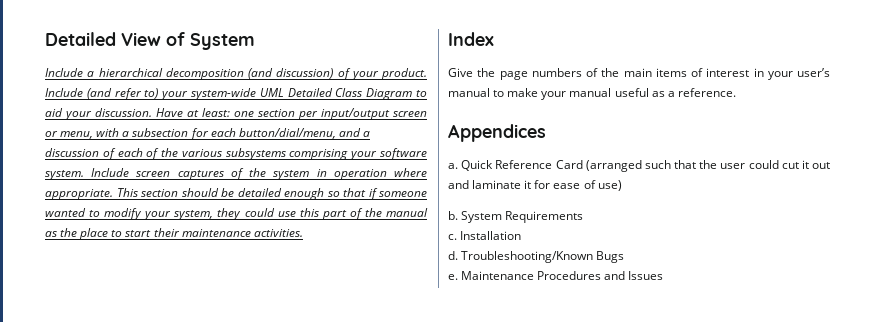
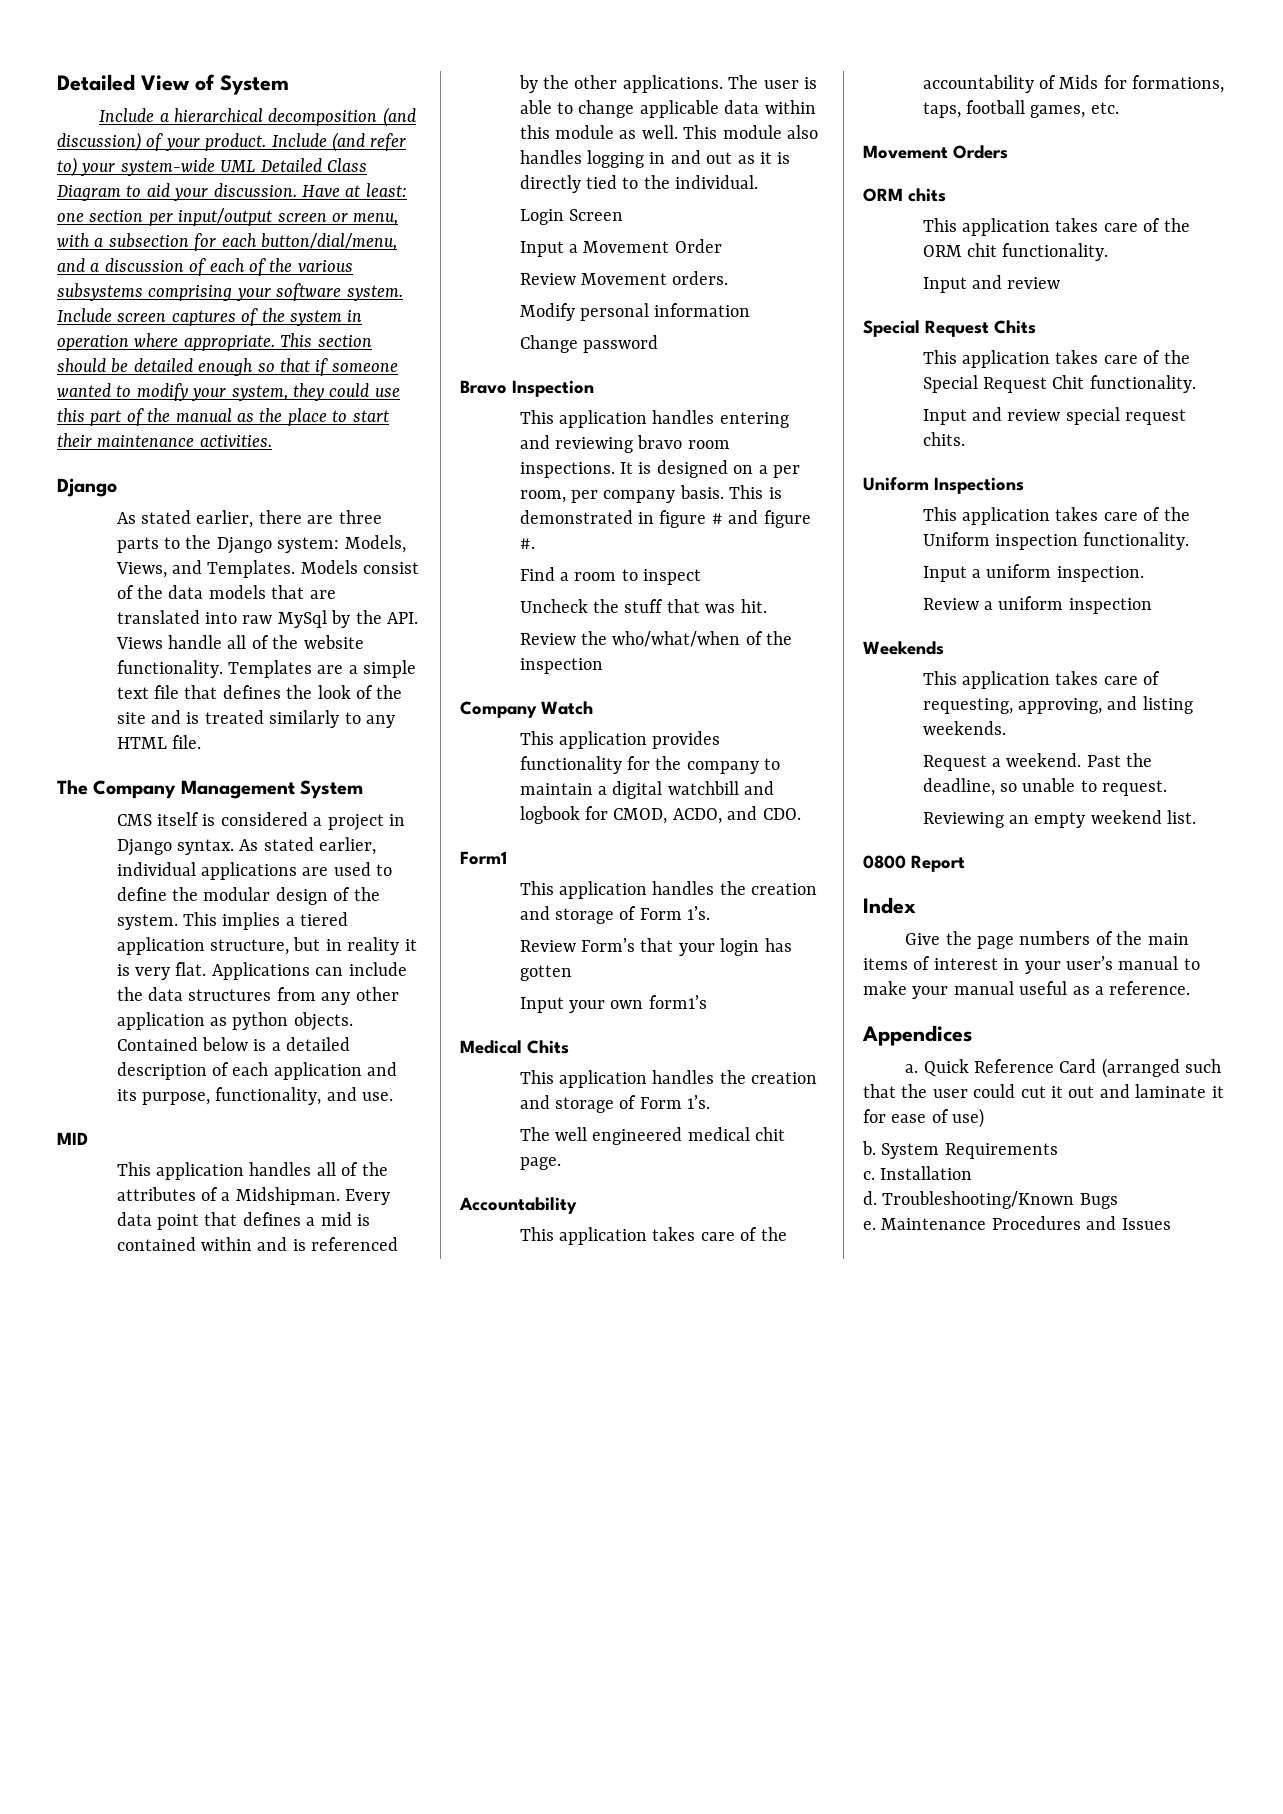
(303, 233) none -> [57,478,117,497] [116,510,382,528] [116,535,406,554] [115,560,420,578] [116,585,336,599] [116,610,419,628] [115,635,364,649] [116,660,417,678] [116,685,403,699] [116,710,396,728] [116,735,202,749] [57,780,364,799] [116,812,406,831] [116,837,377,856] [116,862,393,880] [116,887,380,905] [116,912,349,930] [116,937,417,955] [116,962,407,980] [116,987,399,1005] [116,1012,353,1031] [116,1037,351,1051] [116,1062,398,1080] [116,1087,394,1105] [57,1132,88,1145] [116,1162,388,1180] [116,1187,391,1205] [116,1212,371,1230] [116,1237,399,1251] [518,75,818,93] [519,100,816,118] [519,125,819,139] [519,150,791,168] [519,175,759,193] [519,209,624,225] [519,239,722,257] [519,271,729,285] [519,303,751,321] [519,335,659,353] [460,380,594,397] [519,410,789,428] [519,435,730,453] [519,460,801,478] [519,485,782,503] [519,510,811,528] [519,538,535,549] [519,567,702,585] [519,599,767,613] [519,631,793,647] [519,658,603,674] [460,701,593,718] [519,731,721,749] [519,756,781,774] [519,781,775,799] [519,806,801,824] [460,851,507,865] [519,881,818,899] [519,906,711,924] [519,938,792,956] [519,965,572,981] [519,995,707,1013] [460,1040,569,1054] [519,1070,818,1088] [519,1095,711,1113] [519,1127,786,1145] [519,1157,561,1170] [459,1197,577,1214] [519,1227,787,1245] [922,75,1225,93] [922,100,1119,118] [863,145,1008,159] [863,188,946,202] [922,218,1190,236] [922,243,1109,261] [922,275,1061,293] [863,320,1036,337] [922,350,1190,368] [922,375,1196,393] [922,407,1187,425] [922,432,965,446] [863,477,1024,494] [922,507,1190,525] [922,532,1190,550] [922,564,1144,582] [922,596,1152,614] [863,641,944,655] [922,671,1161,689] [922,696,1193,714] [922,721,1006,735] [922,753,1153,771] [922,778,1168,796] [922,810,1197,828] [863,855,965,872] // Django // As stated earlier, there are three parts to the Django system: Models, Views, and Templates. Models consist of the data models that are translated into raw MySql by the API. Views handle all of the website functionality. Templates are a simple text file that defines the look of the site and is treated similarly to any HTML file. // The Company Management System // CMS itself is considered a project in Django syntax. As stated earlier, individual applications are used to define the modular design of the system. This implies a tiered application structure, but in reality it is very flat. Applications can include the data structures from any other application as python objects. Contained below is a detailed description of each application and its purpose, functionality, and use. // MID // This application handles all of the attributes of a Midshipman. Every data point that defines a mid is contained within and is referenced by the other applications. The user is able to change applicable data within this module as well. This module also handles logging in and out as it is directly tied to the individual. // Login Screen // Input a Movement Order // Review Movement orders. // Modify personal information // Change password // Bravo Inspection // This application handles entering and reviewing bravo room inspections. It is designed on a per room, per company basis. This is demonstrated in figure # and figure #. // Find a room to inspect // Uncheck the stuff that was hit. // Review the who/what/when of the inspection // Company Watch // This application provides functionality for the company to maintain a digital watchbill and logbook for CMOD, ACDO, and CDO. // Form1 // This application handles the creation and storage of Form 1’s. // Review Form’s that your login has gotten // Input your own form1’s // Medical Chits // This application handles the creation and storage of Form 1’s. // The well engineered medical chit page. // Accountability // This application takes care of the accountability of Mids for formations, taps, football games, etc. // Movement Orders // ORM chits // This application takes care of the ORM chit functionality. // Input and review // Special Request Chits // This application takes care of the Special Request Chit functionality. // Input and review special request chits. // Uniform Inspections // This application takes care of the Uniform inspection functionality. // Input a uniform inspection. // Review a uniform inspection // Weekends // This application takes care of requesting, approving, and listing weekends. // Request a weekend. Past the deadline, so unable to request. // Reviewing an empty weekend list. // 0800 Report

